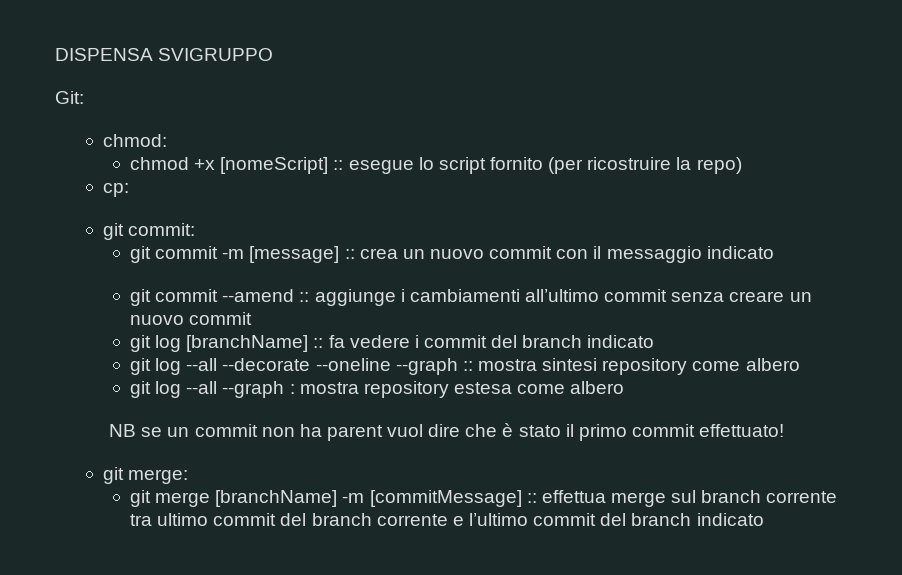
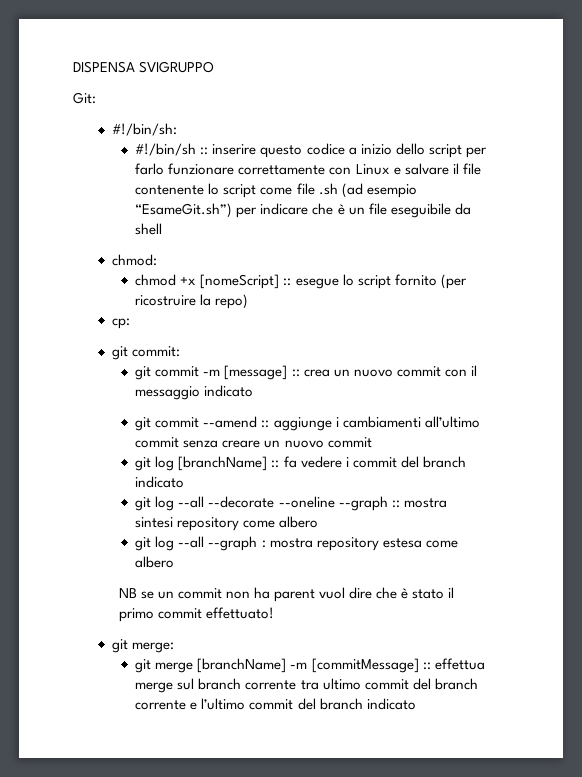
(84, 97) none -> [112,123,178,136] [135,143,487,158] [135,163,481,175] [135,183,417,198] [135,203,471,218] [135,223,163,235] // #!/bin/sh: // #!/bin/sh :: inserire questo codice a inizio dello script per farlo funzionare correttamente con Linux e salvare il file contenente lo script come file .sh (ad esempio “EsameGit.sh”) per indicare che è un file eseguibile da shell

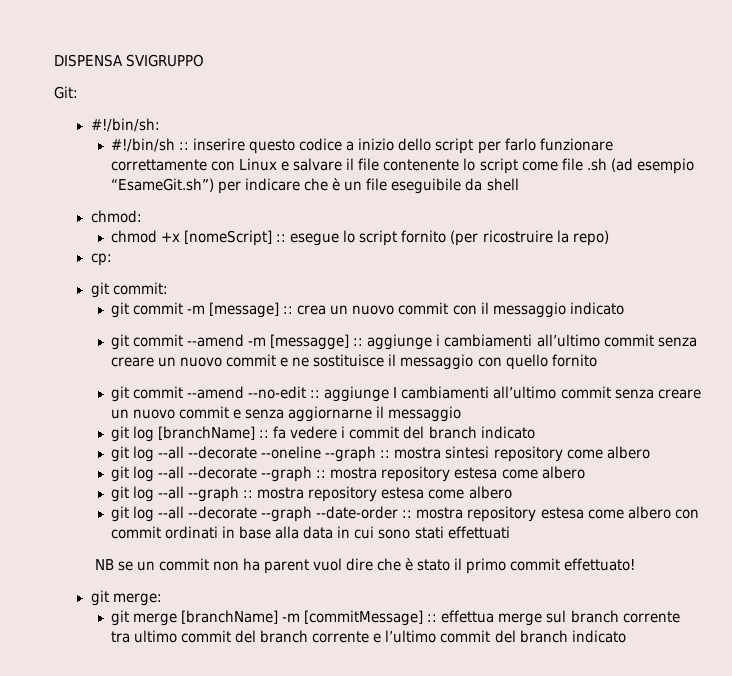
(258, 422) none -> [248,334,350,350] -m [messagge]
(372, 442) none -> [280,354,597,370] [111,386,701,402] [111,406,462,422] e ne sostituisce il messaggio con quello fornito // git commit --amend --no-edit :: aggiunge I cambiamenti all’ultimo commit senza creare un nuovo commit e senza aggiornarne il messaggio
[208,536,458,551] [135,556,175,568] --graph : mostra repository estesa come albero -> [188,466,585,482] [111,486,512,502] [111,506,699,522] [111,526,510,539] --decorate --graph :: mostra repository estesa come albero // git log --all --graph :: mostra repository estesa come albero // git log --all --decorate --graph --date-order :: mostra repository estesa come albero con commit ordinati in base alla data in cui sono stati effettuati

